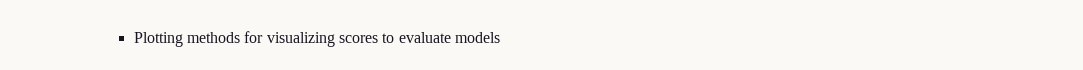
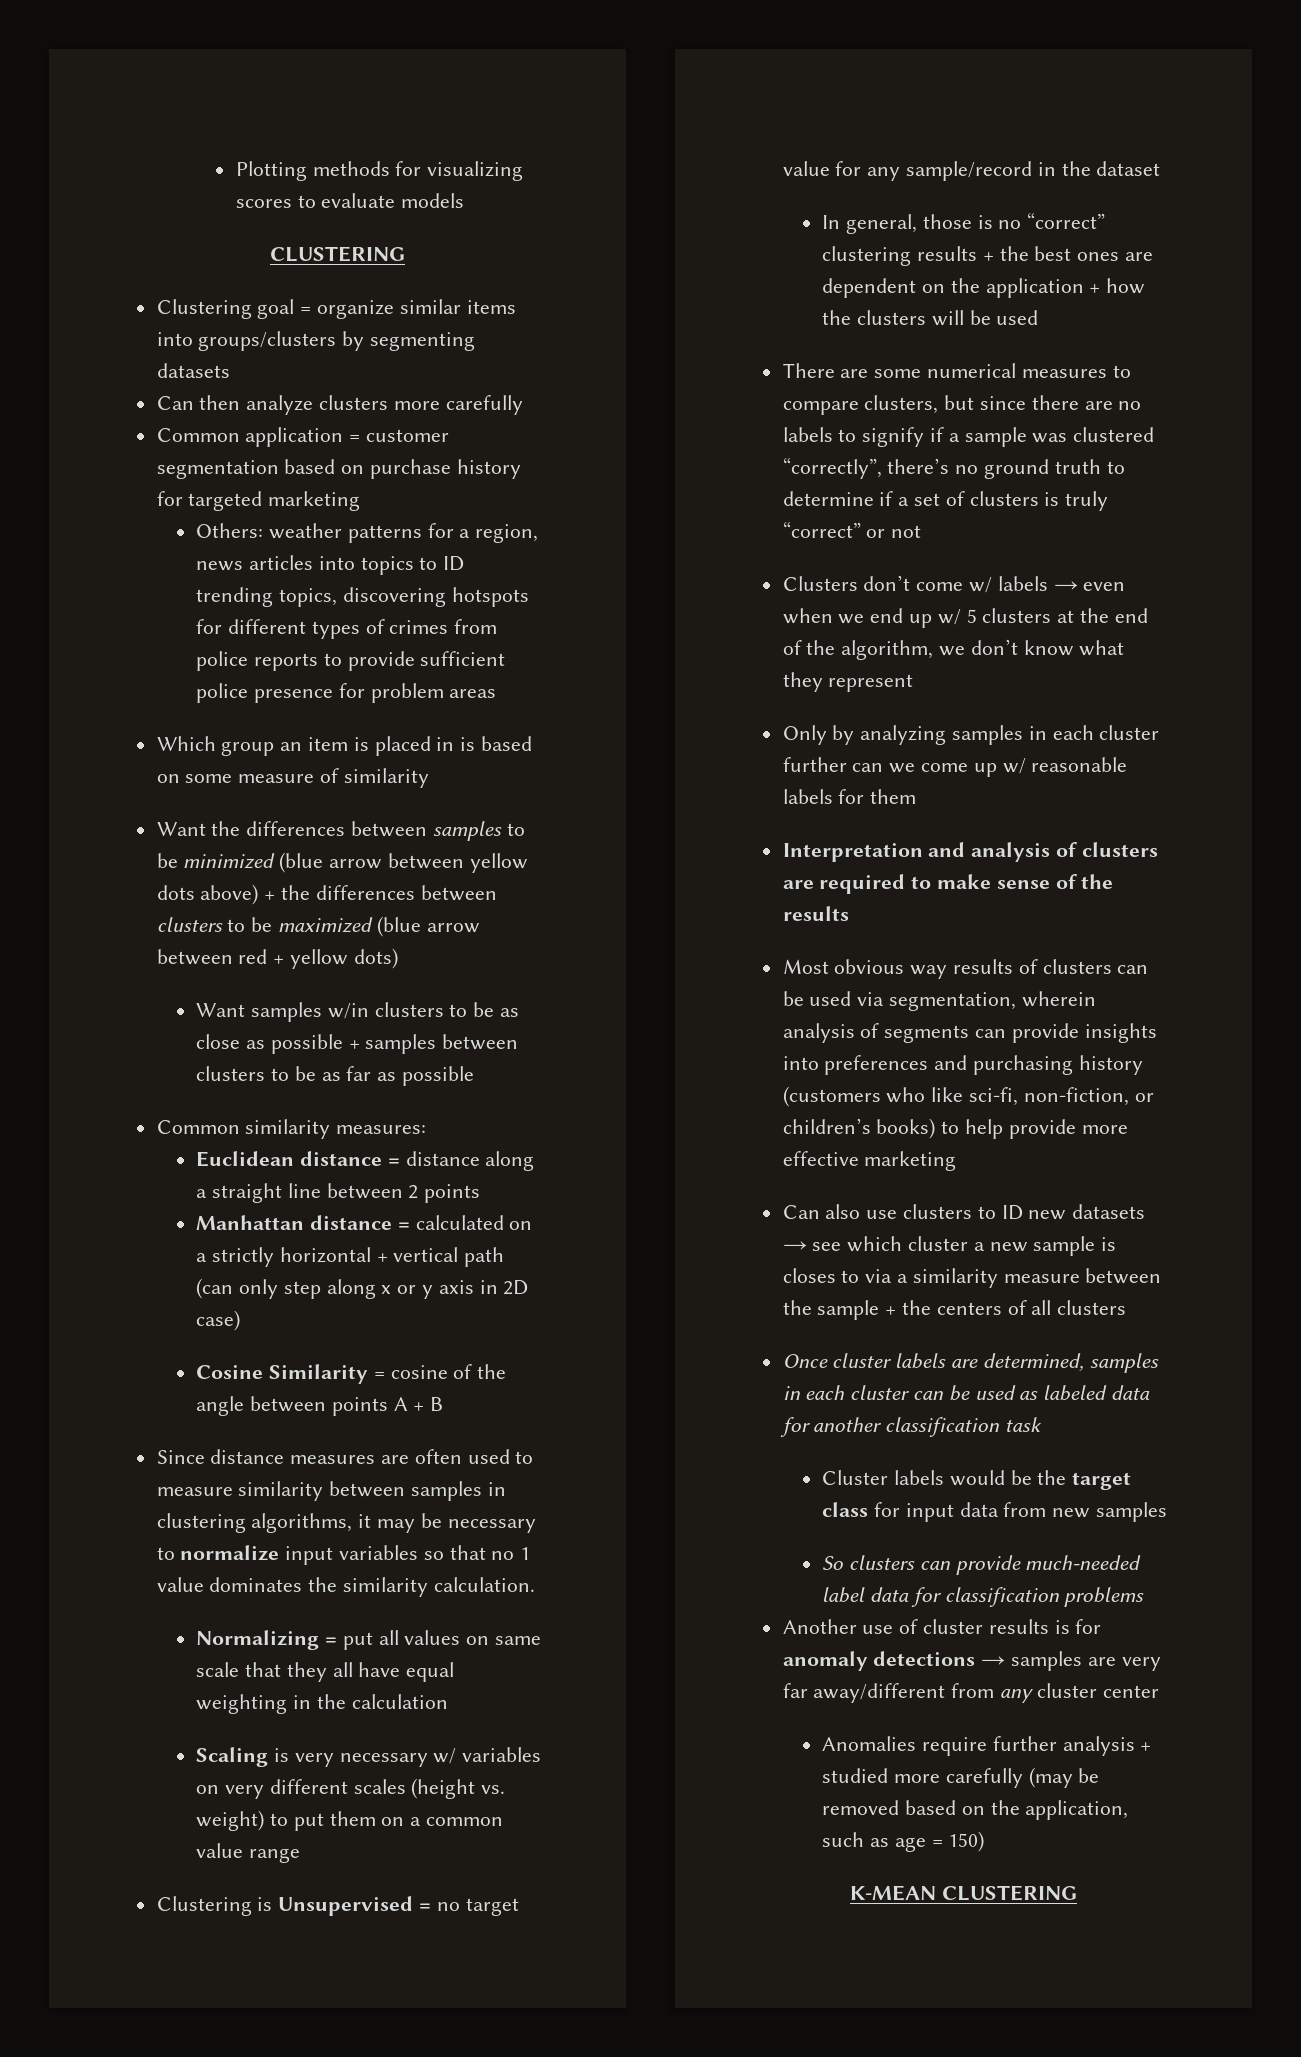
(500, 37) none -> [270,246,405,262] [156,299,516,319] [156,331,476,351] [156,363,230,378] [156,395,523,415] [156,427,450,447] [156,459,521,479] [156,491,361,511] [196,523,539,543] [196,555,465,575] [196,587,529,607] [196,619,498,639] [196,651,506,671] [196,683,497,703] [156,736,533,756] [156,768,429,788] [156,821,525,841] [156,852,528,873] [156,884,497,905] [156,916,480,937] [156,948,398,969] [196,1002,520,1022] [196,1034,519,1054] [196,1066,475,1086] [156,1119,427,1139] [196,1151,535,1171] [196,1183,481,1203] [196,1215,533,1230] [196,1247,505,1267] [196,1278,529,1299] [196,1310,241,1331] [196,1364,507,1384] [196,1396,444,1416] [156,1449,534,1464] [156,1481,506,1501] [156,1513,536,1533] [156,1545,531,1565] [156,1577,535,1597] [196,1630,542,1650] [196,1662,455,1682] [196,1694,448,1714] [196,1747,542,1767] [196,1778,506,1799] [196,1810,504,1831] [196,1843,301,1863] [156,1896,519,1916] [782,161,1161,181] [822,212,1106,234] [822,246,1154,266] [822,278,1146,298] [822,310,1039,326] [782,363,1131,378] [782,395,1142,415] [782,427,1155,447] [782,457,1125,479] [782,491,1109,511] [782,521,922,538] [782,575,1126,593] [782,608,1148,628] [782,639,1125,660] [782,672,914,692] [782,725,1160,745] [782,757,1128,777] [782,789,917,804] [782,842,1158,862] [782,874,1114,894] [782,906,849,921] [782,959,1149,979] [782,991,1096,1011] [782,1023,1157,1043] [782,1055,1143,1075] [782,1086,1154,1107] [782,1118,1128,1139] [782,1151,957,1171] [782,1204,1146,1220] [782,1236,1117,1256] [782,1268,1162,1288] [782,1300,1127,1320] [782,1353,1159,1373] [782,1385,1151,1401] [779,1417,1043,1437] [822,1470,1132,1490] [822,1502,1168,1522] [822,1555,1142,1575] [822,1587,1145,1607] [782,1619,1102,1634] [782,1651,1161,1671] [782,1683,1159,1703] [822,1736,1152,1756] [822,1767,1100,1788] [822,1800,1129,1820] [822,1831,985,1852] [850,1885,1077,1901] // CLUSTERING // Clustering goal = organize similar items into groups/clusters by segmenting datasets // Can then analyze clusters more carefully // Common application = customer segmentation based on purchase history for targeted marketing // Others: weather patterns for a region, news articles into topics to ID trending topics, discovering hotspots for different types of crimes from police reports to provide sufficient police presence for problem areas // Which group an item is placed in is based on some measure of similarity // Want the differences between samples to be minimized (blue arrow between yellow dots above) + the differences between clusters to be maximized (blue arrow between red + yellow dots) // Want samples w/in clusters to be as close as possible + samples between clusters to be as far as possible // Common similarity measures: // Euclidean distance = distance along a straight line between 2 points // Manhattan distance = calculated on a strictly horizontal + vertical path (can only step along x or y axis in 2D case) // Cosine Similarity = cosine of the angle between points A + B // Since distance measures are often used to measure similarity between samples in clustering algorithms, it may be necessary to normalize input variables so that no 1 value dominates the similarity calculation. // Normalizing = put all values on same scale that they all have equal weighting in the calculation // Scaling is very necessary w/ variables on very different scales (height vs. weight) to put them on a common value range // Clustering is Unsupervised = no target value for any sample/record in the dataset // In general, those is no “correct” clustering results + the best ones are dependent on the application + how the clusters will be used // There are some numerical measures to compare clusters, but since there are no labels to signify if a sample was clustered “correctly”, there’s no ground truth to determine if a set of clusters is truly “correct” or not // Clusters don’t come w/ labels → even when we end up w/ 5 clusters at the end of the algorithm, we don’t know what they represent // Only by analyzing samples in each cluster further can we come up w/ reasonable labels for them // Interpretation and analysis of clusters are required to make sense of the results // Most obvious way results of clusters can be used via segmentation, wherein analysis of segments can provide insights into preferences and purchasing history (customers who like sci-fi, non-fiction, or children’s books) to help provide more effective marketing // Can also use clusters to ID new datasets → see which cluster a new sample is closes to via a similarity measure between the sample + the centers of all clusters // Once cluster labels are determined, samples in each cluster can be used as labeled data for another classification task // Cluster labels would be the target class for input data from new samples // So clusters can provide much-needed label data for classification problems // Another use of cluster results is for anomaly detections → samples are very far away/different from any cluster center // Anomalies require further analysis + studied more carefully (may be removed based on the application, such as age = 150) // K-MEAN CLUSTERING

